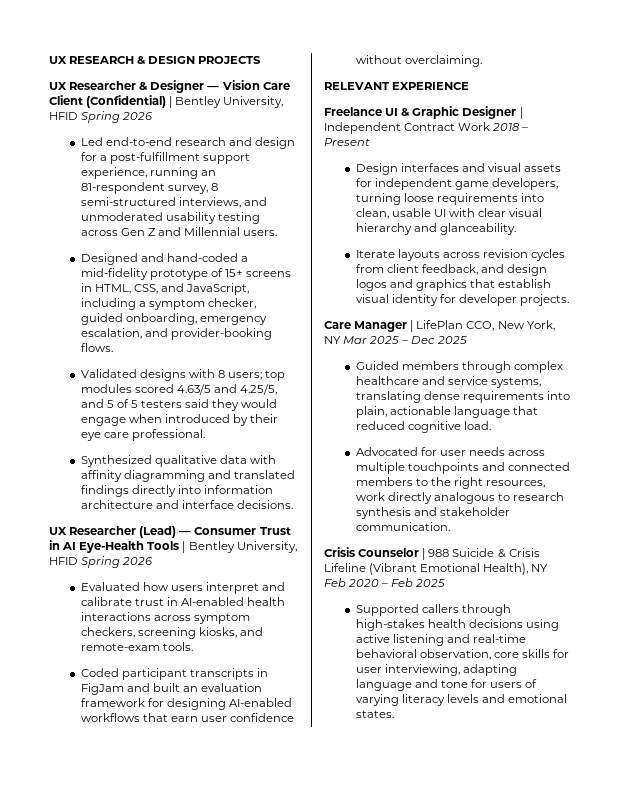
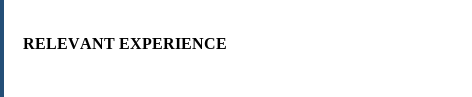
[49,56,262,64] [49,80,290,93] [49,95,284,108] [49,111,154,123] [80,137,296,149] [80,152,250,164] [80,167,216,179] [80,182,218,194] [80,197,267,208] [80,212,260,224] [80,227,278,236] [80,253,248,265] [80,268,292,280] [80,283,250,295] [80,298,256,310] [80,313,267,325] [80,328,272,340] [80,343,113,352] [80,369,286,381] [80,384,278,395] [80,399,278,411] [80,414,279,426] [80,429,205,441] [80,455,276,467] [80,470,295,482] [80,485,273,497] [80,500,293,509] [49,526,291,538] [49,540,297,553] [49,556,154,568] [80,582,286,594] [80,597,286,606] [80,612,250,624] [80,627,263,639] [80,642,193,651] [80,668,268,680] [80,683,263,695] [80,698,292,710] [80,713,295,722] [355,55,482,67] [324,82,470,90] [324,106,523,119] [324,122,529,134] [324,138,370,146] [355,163,562,175] [355,178,558,190] [355,193,544,205] [355,208,543,219] [355,223,516,235] [355,249,566,261] [355,264,548,276] [355,279,552,291] [355,294,570,306] [324,320,555,332] [324,336,467,344] [355,361,563,373] [355,376,541,388] [355,391,570,403] [355,406,538,418] [355,421,491,433] [355,447,546,456] [355,462,570,474] [355,477,546,489] [355,492,565,504] [355,507,510,519] [355,522,450,531] [324,547,540,560] [324,563,549,575] [324,578,446,587] [355,604,511,616] [355,619,559,631] [355,634,526,646] [355,649,570,660] [355,664,517,676] [355,679,538,691] [355,694,568,706] [355,710,394,718] UX RESEARCH & DESIGN PROJECTS // UX Researcher & Designer — Vision Care Client (Confidential) | Bentley University, HFID Spring 2026 // Led end-to-end research and design for a post-fulfillment support experience, running an 81-respondent survey, 8 semi-structured interviews, and unmoderated usability testing across Gen Z and Millennial users. // Designed and hand-coded a mid-fidelity prototype of 15+ screens in HTML, CSS, and JavaScript, including a symptom checker, guided onboarding, emergency escalation, and provider-booking flows. // Validated designs with 8 users; top modules scored 4.63/5 and 4.25/5, and 5 of 5 testers said they would engage when introduced by their eye care professional. // Synthesized qualitative data with affinity diagramming and translated findings directly into information architecture and interface decisions. // UX Researcher (Lead) — Consumer Trust in AI Eye-Health Tools | Bentley University, HFID Spring 2026 // Evaluated how users interpret and calibrate trust in AI-enabled health interactions across symptom checkers, screening kiosks, and remote-exam tools. // Coded participant transcripts in FigJam and built an evaluation framework for designing AI-enabled workflows that earn user confidence without overclaiming. // RELEVANT EXPERIENCE // Freelance UI & Graphic Designer | Independent Contract Work 2018 – Present // Design interfaces and visual assets for independent game developers, turning loose requirements into clean, usable UI with clear visual hierarchy and glanceability. // Iterate layouts across revision cycles from client feedback, and design logos and graphics that establish visual identity for developer projects. // Care Manager | LifePlan CCO, New York, NY Mar 2025 – Dec 2025 // Guided members through complex healthcare and service systems, translating dense requirements into plain, actionable language that reduced cognitive load. // Advocated for user needs across multiple touchpoints and connected members to the right resources, work directly analogous to research synthesis and stakeholder communication. // Crisis Counselor | 988 Suicide & Crisis Lifeline (Vibrant Emotional Health), NY Feb 2020 – Feb 2025 // Supported callers through high-stakes health decisions using active listening and real-time behavioral observation, core skills for user interviewing, adapting language and tone for users of varying literacy levels and emotional states. -> [23,38,228,49] RELEVANT EXPERIENCE

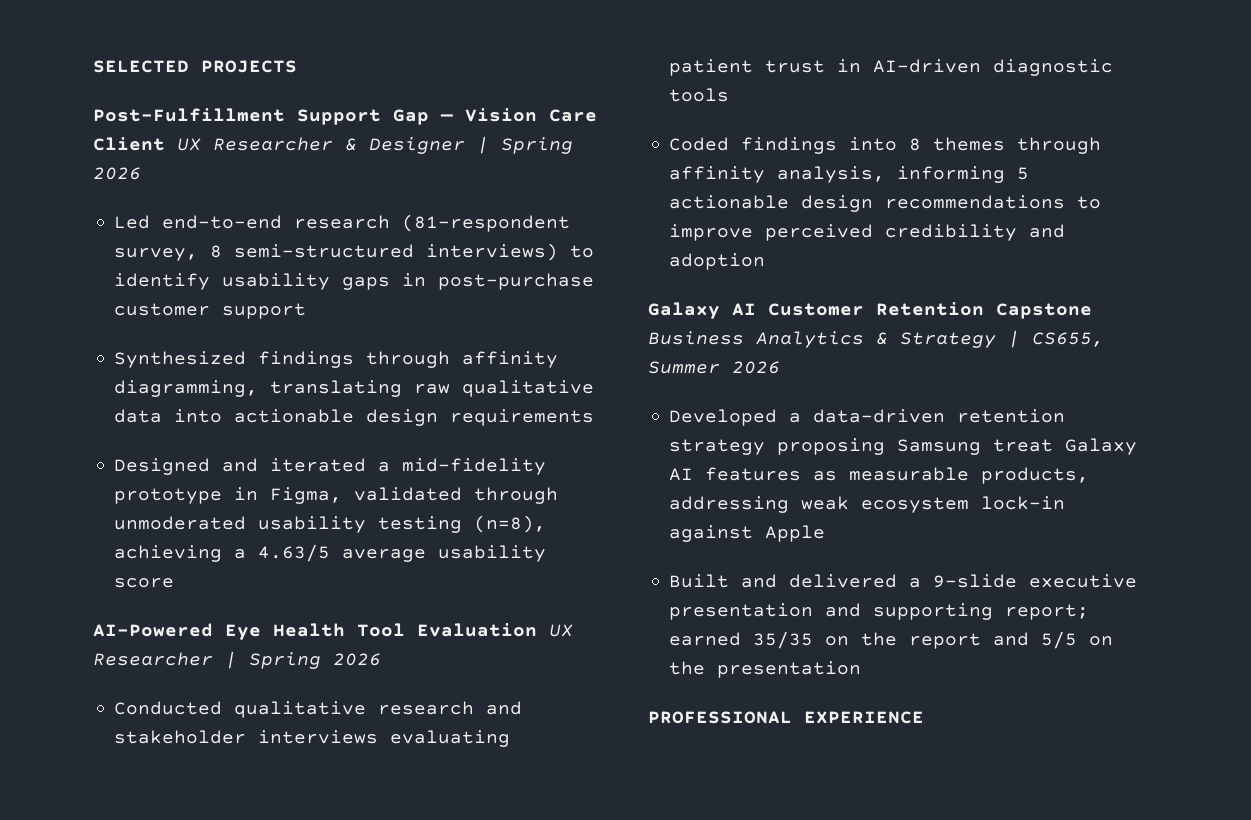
[23,38,115,49] RELEVANT -> [93,60,297,73] [93,108,597,125] [93,136,573,154] [93,167,141,180] [114,214,571,232] [114,243,595,261] [114,273,595,290] [114,303,307,319] [114,351,559,368] [114,380,595,397] [114,409,595,426] [114,458,547,475] [114,487,559,504] [114,515,547,533] [114,544,547,562] [114,578,175,588] [93,623,573,640] [93,651,381,669] [114,701,523,718] [114,730,511,747] [669,59,1114,76] [669,88,730,102] [669,137,1102,154] [669,166,1030,183] [669,195,1102,212] [669,224,1066,241] [669,253,766,270] [648,302,1092,319] [648,330,1104,348] [648,361,780,374] [669,409,1066,426] [669,438,1138,455] [669,467,1090,484] [669,496,1066,513] [669,525,826,542] [669,574,1138,588] [669,603,1090,620] [669,631,1114,649] [669,661,862,678] [648,711,792,724] SELECTED PROJECTS // Post-Fulfillment Support Gap — Vision Care Client UX Researcher & Designer | Spring 2026 // Led end-to-end research (81-respondent survey, 8 semi-structured interviews) to identify usability gaps in post-purchase customer support // Synthesized findings through affinity diagramming, translating raw qualitative data into actionable design requirements // Designed and iterated a mid-fidelity prototype in Figma, validated through unmoderated usability testing (n=8), achieving a 4.63/5 average usability score // AI-Powered Eye Health Tool Evaluation UX Researcher | Spring 2026 // Conducted qualitative research and stakeholder interviews evaluating patient trust in AI-driven diagnostic tools // Coded findings into 8 themes through affinity analysis, informing 5 actionable design recommendations to improve perceived credibility and adoption // Galaxy AI Customer Retention Capstone Business Analytics & Strategy | CS655, Summer 2026 // Developed a data-driven retention strategy proposing Samsung treat Galaxy AI features as measurable products, addressing weak ecosystem lock-in against Apple // Built and delivered a 9-slide executive presentation and supporting report; earned 35/35 on the report and 5/5 on the presentation // PROFESSIONAL

